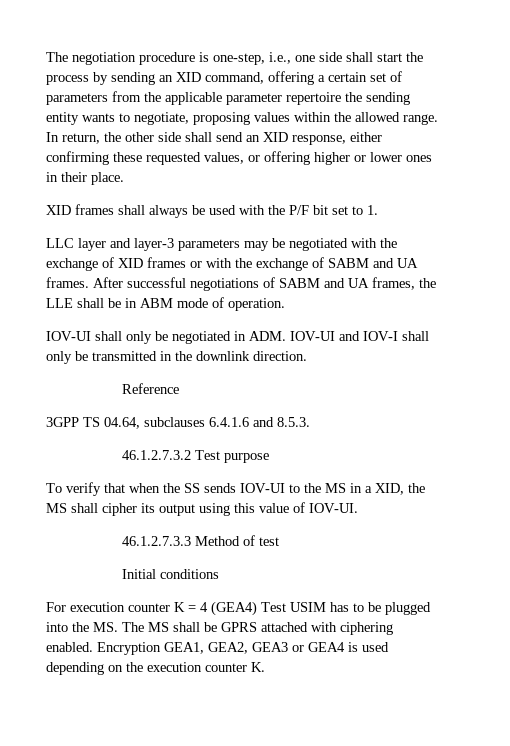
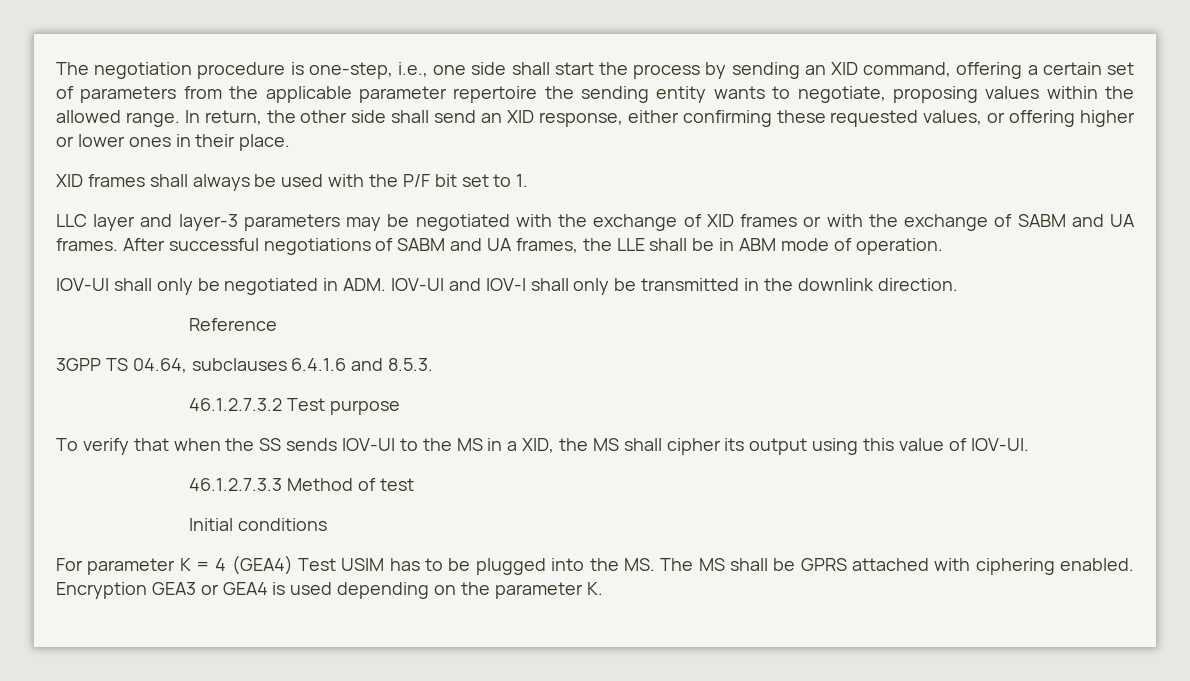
[70,602,170,612] execution counter -> [87,558,176,575] parameter
[164,642,248,654] GEA1, GEA2, -> (147, 590) none
[147,662,247,672] execution counter -> [494,582,583,599] parameter

